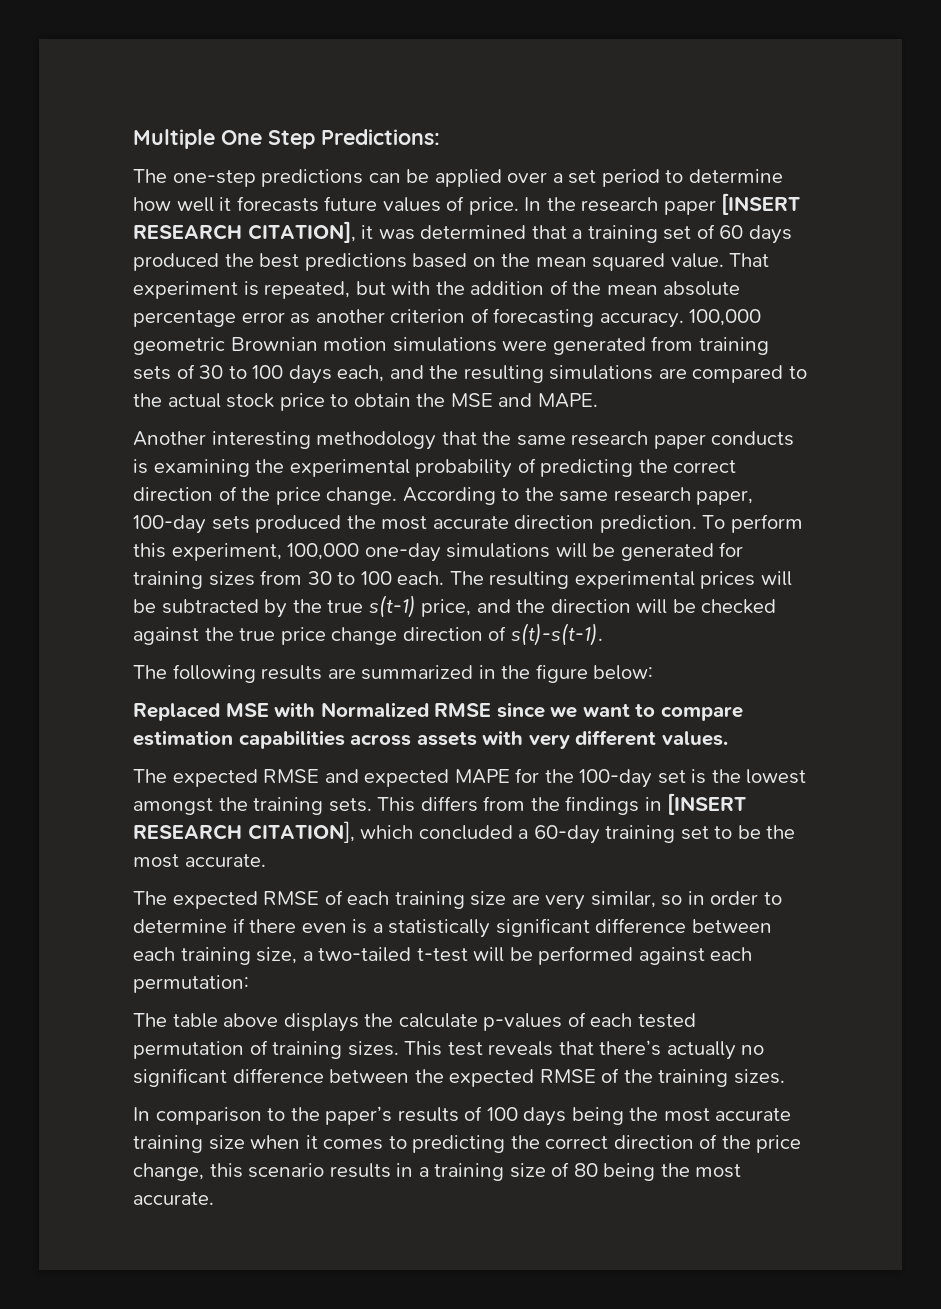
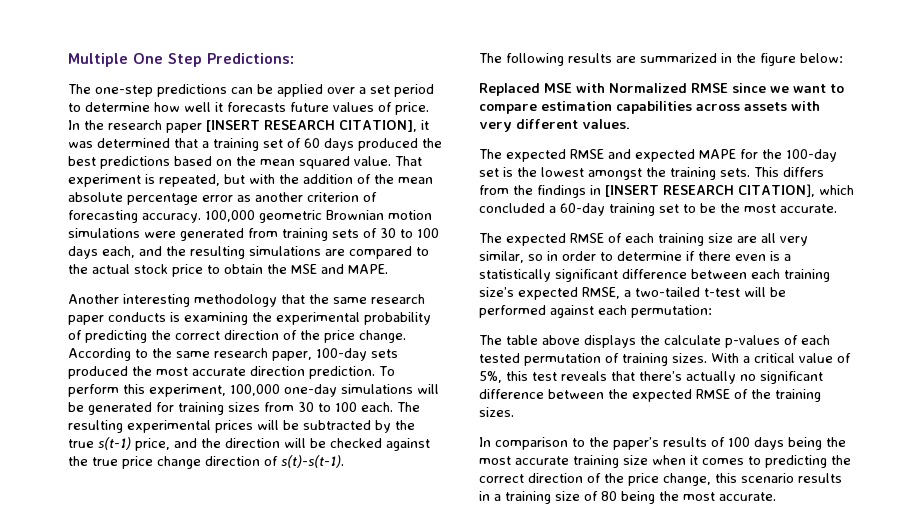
(540, 899) none -> [761,233,776,243] all
[256,947,298,964] size, -> [479,287,620,300] size’s expected RMSE,
[404,1041,443,1056] This -> [711,353,851,363] [479,371,528,383] With a critical value of 5%, this

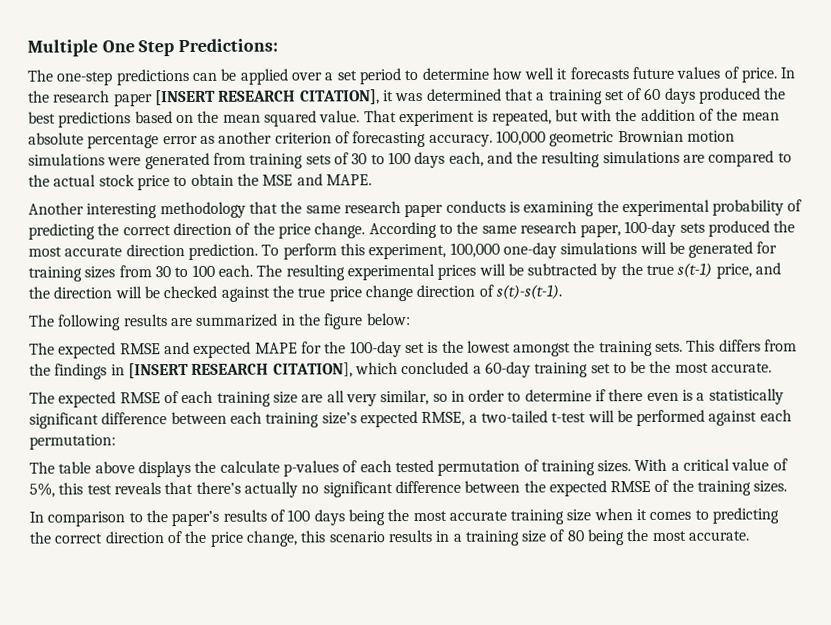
[479,83,844,96] [479,101,820,114] [479,119,630,132] // Replaced MSE with Normalized RMSE since we want to compare estimation capabilities across assets with very different values. -> (411, 319) none

